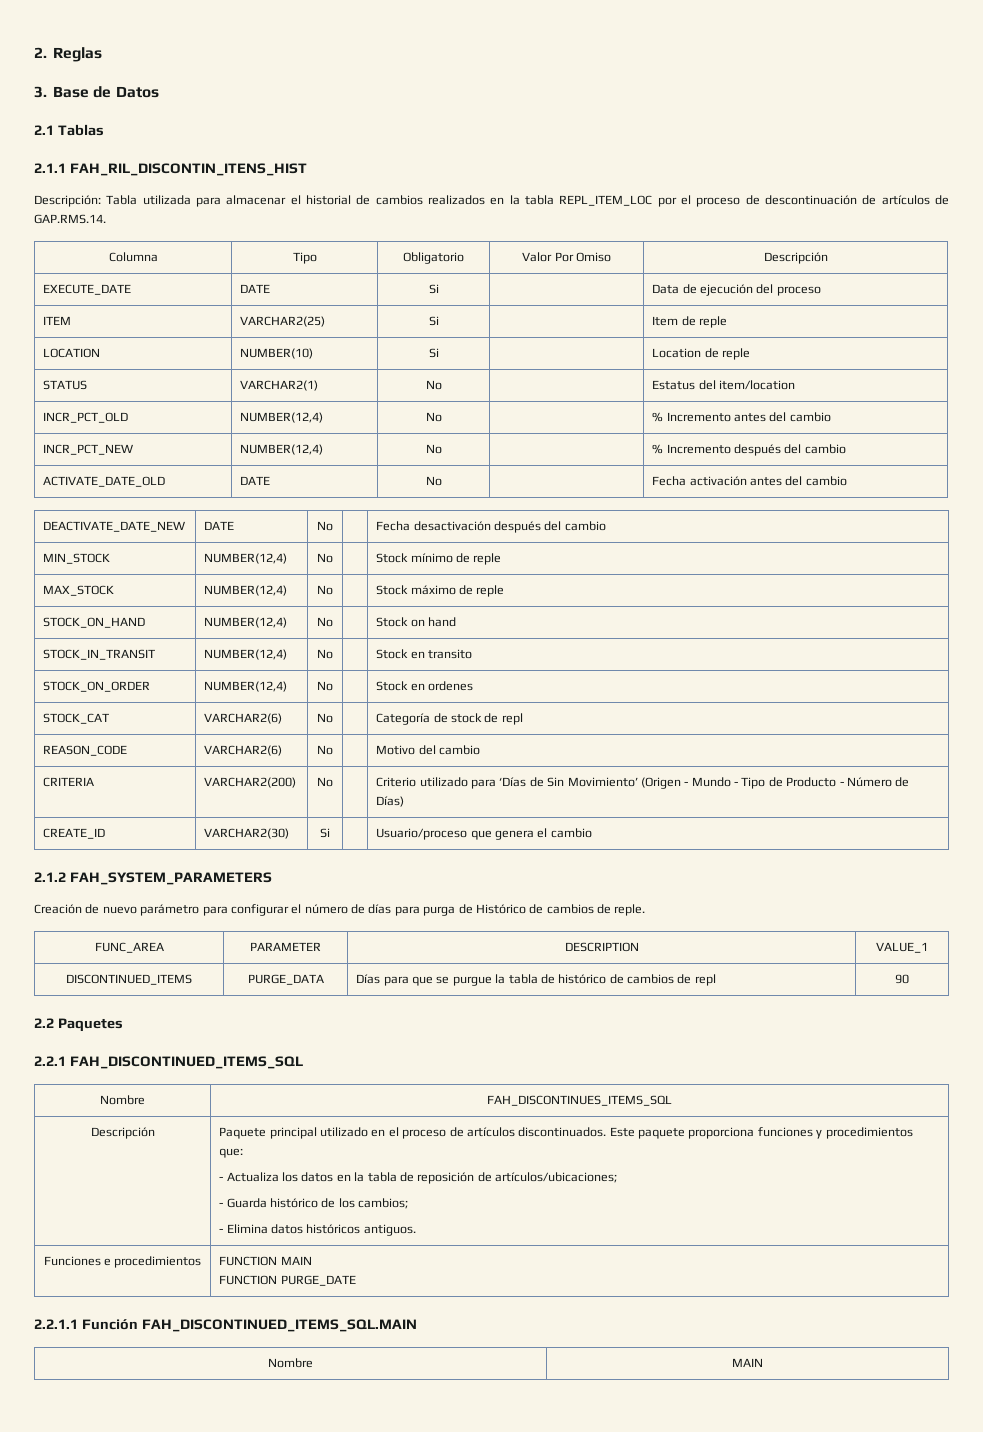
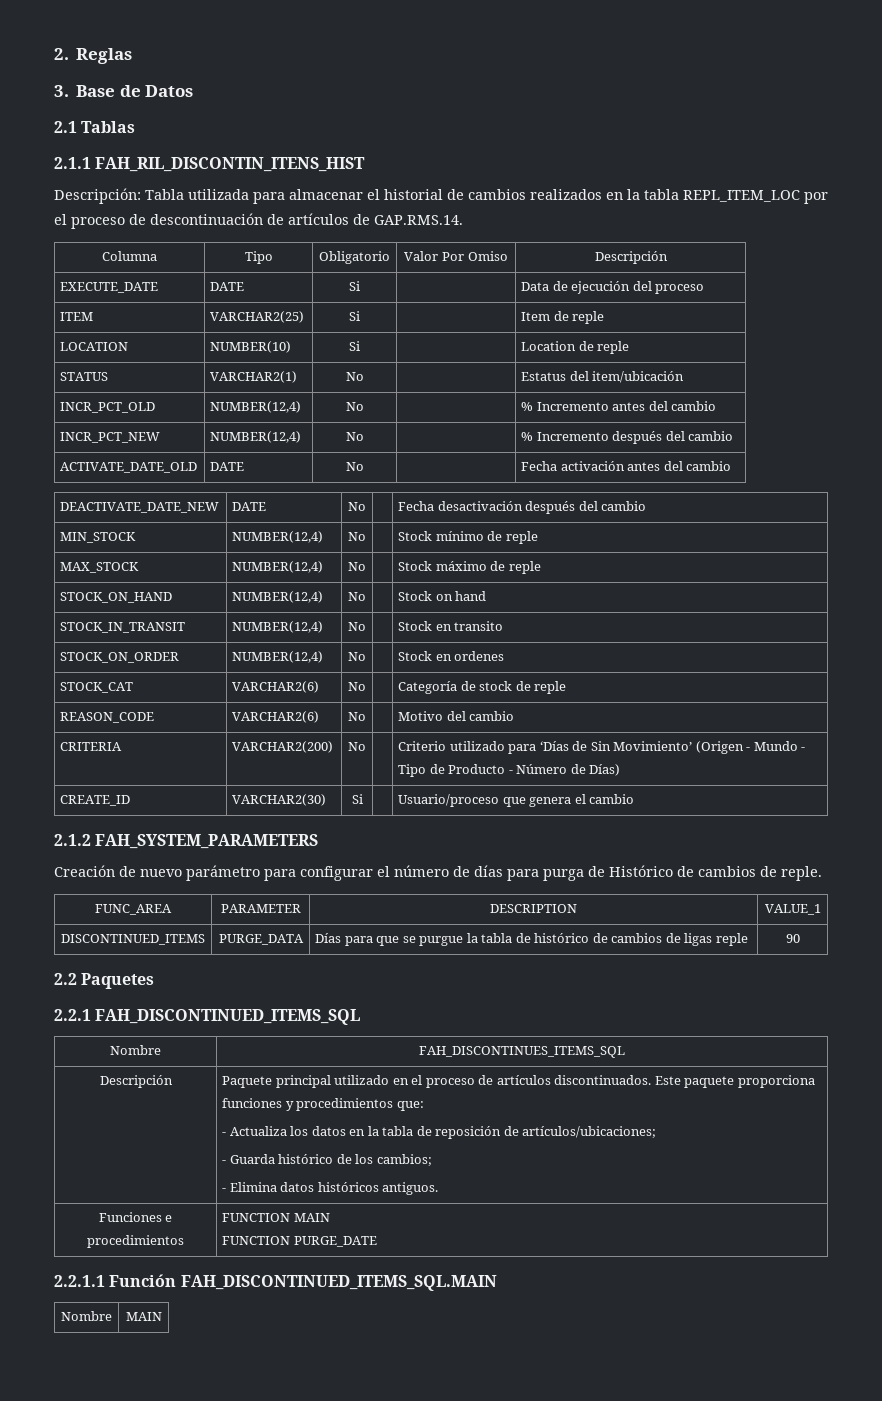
[719,380,796,390] item/location -> [592,371,685,383] item/ubicación
[501,713,523,725] repl -> [534,681,567,694] reple
[694,974,716,986] repl -> [684,933,748,946] ligas reple

